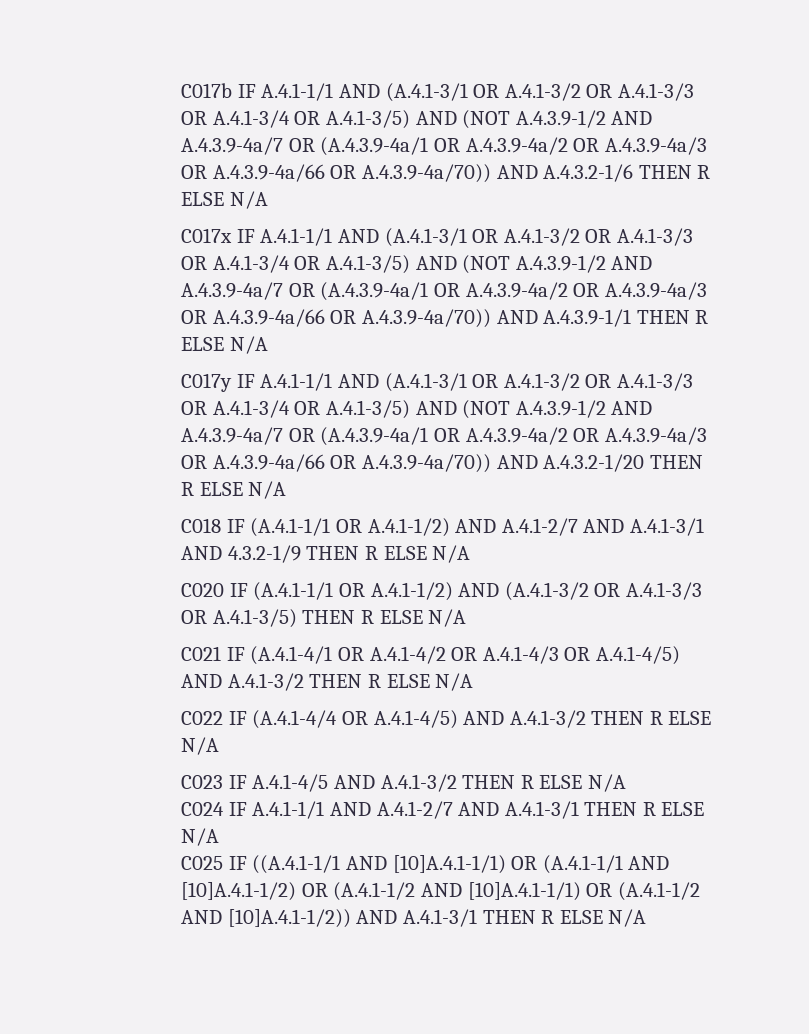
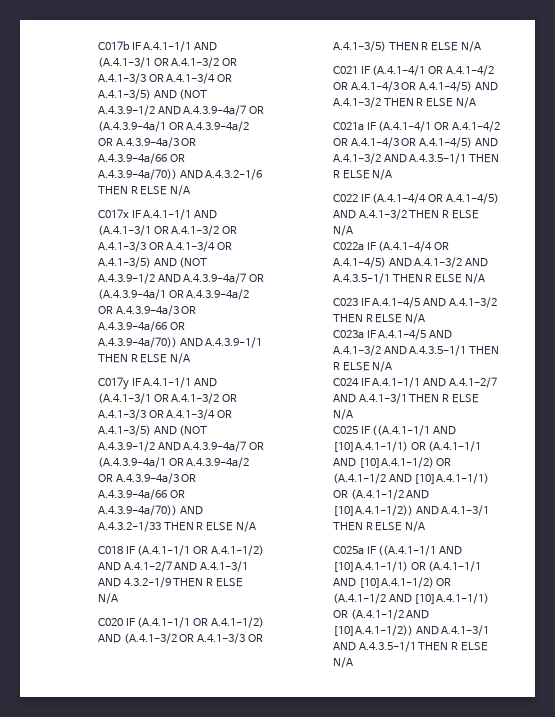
[543,454,645,472] A.4.3.2-1/20 -> [97,521,161,532] A.4.3.2-1/33
(474, 682) none -> [332,121,501,132] [332,137,499,148] [332,153,500,164] [332,169,393,180] // C021a IF (A.4.1-4/1 OR A.4.1-4/2 OR A.4.1-4/3 OR A.4.1-4/5) AND A.4.1-3/2 AND A.4.3.5-1/1 THEN R ELSE N/A
(220, 746) none -> [332,241,450,252] [332,257,489,268] [332,273,486,284] // C022a IF (A.4.1-4/4 OR A.4.1-4/5) AND A.4.1-3/2 AND A.4.3.5-1/1 THEN R ELSE N/A
(626, 783) none -> [332,329,453,340] [332,345,500,356] [332,361,393,372] // C023a IF A.4.1-4/5 AND A.4.1-3/2 AND A.4.3.5-1/1 THEN R ELSE N/A
(647, 918) none -> [332,545,463,556] [332,561,482,572] [332,577,452,588] [332,593,490,604] [332,609,430,620] [332,625,490,636] [332,641,489,652] [332,657,353,668] // C025a IF ((A.4.1-1/1 AND [10]A.4.1-1/1) OR (A.4.1-1/1 AND [10]A.4.1-1/2) OR (A.4.1-1/2 AND [10]A.4.1-1/1) OR (A.4.1-1/2 AND [10]A.4.1-1/2)) AND A.4.1-3/1 AND A.4.3.5-1/1 THEN R ELSE N/A

